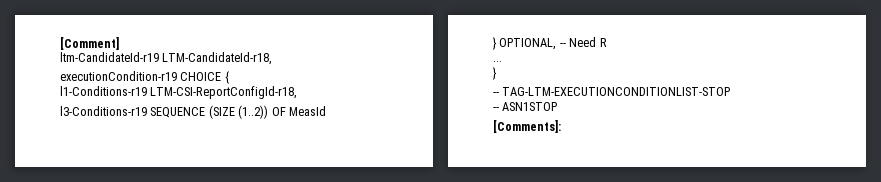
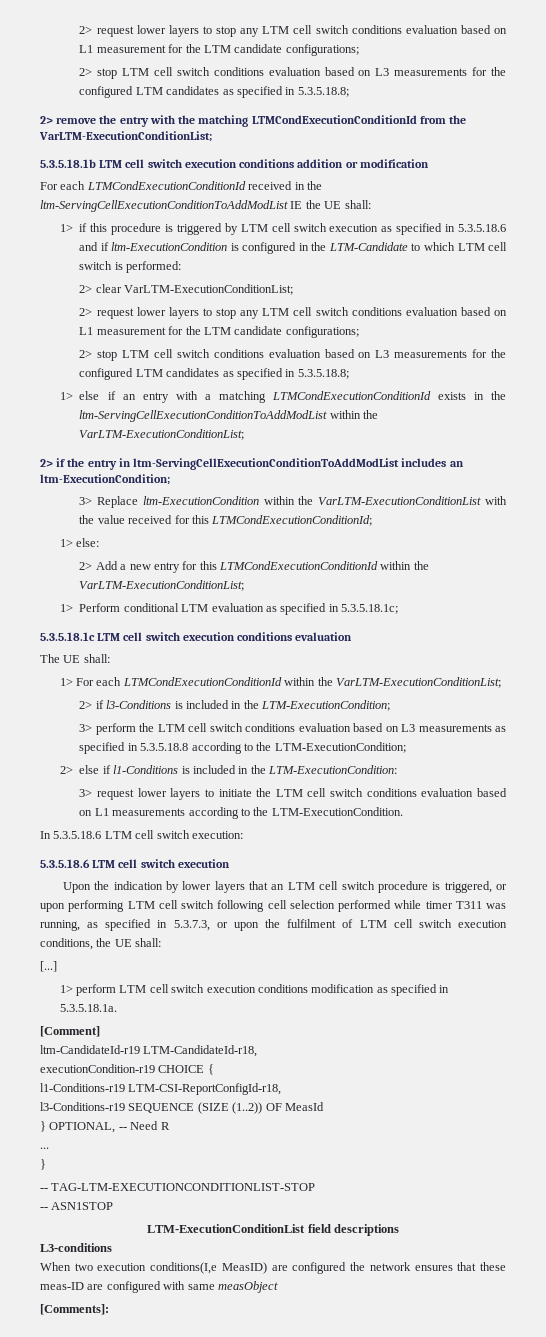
(60, 43) none -> [79,25,507,37] [79,44,359,56] [79,67,506,79] [79,86,349,98] [40,115,467,127] [39,131,212,142] [40,159,429,168] [40,181,322,190] [40,200,371,212] [59,223,507,235] [79,242,507,254] [79,261,182,273] [79,284,294,295] [79,307,507,319] [79,326,359,338] [79,349,506,361] [79,368,349,380] [59,391,506,403] [79,410,379,422] [79,429,245,440] [40,458,464,470] [40,474,170,485] [79,496,507,508] [79,515,373,526] [59,538,100,547] [79,561,429,573] [79,580,245,591] [59,603,399,615] [40,632,353,641] [40,654,110,663] [59,677,501,688] [79,700,391,711] [79,723,506,735] [79,742,406,754] [59,765,398,774] [79,788,507,800] [79,807,403,819] [40,830,243,839] [40,859,230,868] [62,881,508,893] [40,900,506,912] [40,919,507,931] [40,938,162,950] [40,961,57,972] [59,984,450,996] [59,1004,117,1012] 2> request lower layers to stop any LTM cell switch conditions evaluation based on L1 measurement for the LTM candidate configurations; // 2> stop LTM cell switch conditions evaluation based on L3 measurements for the configured LTM candidates as specified in 5.3.5.18.8; // 2> remove the entry with the matching LTMCondExecutionConditionId from the VarLTM-ExecutionConditionList; // 5.3.5.18.1b LTM cell switch execution conditions addition or modification // For each LTMCondExecutionConditionId received in the ltm-ServingCellExecutionConditionToAddModList IE the UE shall: // 1> if this procedure is triggered by LTM cell switch execution as specified in 5.3.5.18.6 and if ltm-ExecutionCondition is configured in the LTM-Candidate to which LTM cell switch is performed: // 2> clear VarLTM-ExecutionConditionList; // 2> request lower layers to stop any LTM cell switch conditions evaluation based on L1 measurement for the LTM candidate configurations; // 2> stop LTM cell switch conditions evaluation based on L3 measurements for the configured LTM candidates as specified in 5.3.5.18.8; // 1> else if an entry with a matching LTMCondExecutionConditionId exists in the ltm-ServingCellExecutionConditionToAddModList within the VarLTM-ExecutionConditionList; // 2> if the entry in ltm-ServingCellExecutionConditionToAddModList includes an ltm-ExecutionCondition; // 3> Replace ltm-ExecutionCondition within the VarLTM-ExecutionConditionList with the value received for this LTMCondExecutionConditionId; // 1> else: // 2> Add a new entry for this LTMCondExecutionConditionId within the VarLTM-ExecutionConditionList; // 1> Perform conditional LTM evaluation as specified in 5.3.5.18.1c; // 5.3.5.18.1c LTM cell switch execution conditions evaluation // The UE shall: // 1> For each LTMCondExecutionConditionId within the VarLTM-ExecutionConditionList; // 2> if l3-Conditions is included in the LTM-ExecutionCondition; // 3> perform the LTM cell switch conditions evaluation based on L3 measurements as specified in 5.3.5.18.8 according to the LTM-ExecutionCondition; // 2> else if l1-Conditions is included in the LTM-ExecutionCondition: // 3> request lower layers to initiate the LTM cell switch conditions evaluation based on L1 measurements according to the LTM-ExecutionCondition. // In 5.3.5.18.6 LTM cell switch execution: // 5.3.5.18.6 LTM cell switch execution // Upon the indication by lower layers that an LTM cell switch procedure is triggered, or upon performing LTM cell switch following cell selection performed while timer T311 was running, as specified in 5.3.7.3, or upon the fulfilment of LTM cell switch execution conditions, the UE shall: // [...] // 1> perform LTM cell switch execution conditions modification as specified in 5.3.5.18.1a. //
(558, 106) none -> [147,1224,399,1236] [40,1243,112,1252] [40,1262,507,1274] [40,1281,278,1293] // LTM-ExecutionConditionList field descriptions // L3-conditions // When two execution conditions(I,e MeasID) are configured the network ensures that these meas-ID are configured with same measObject

